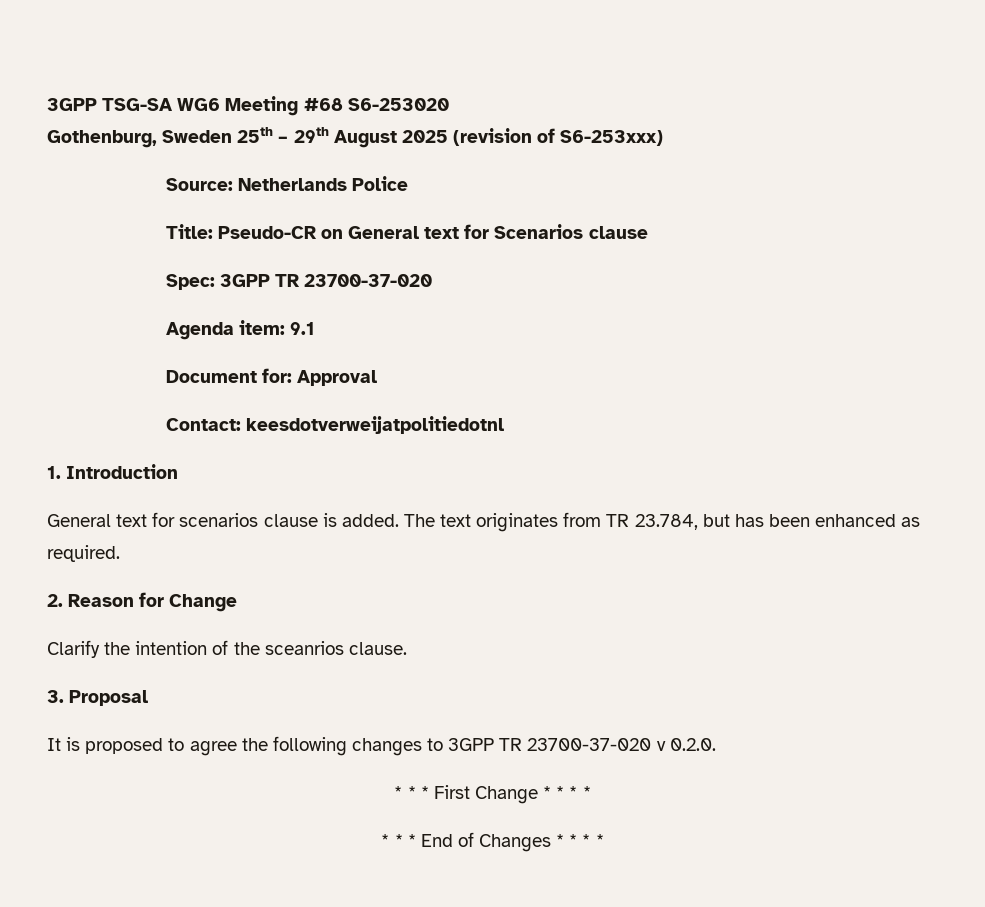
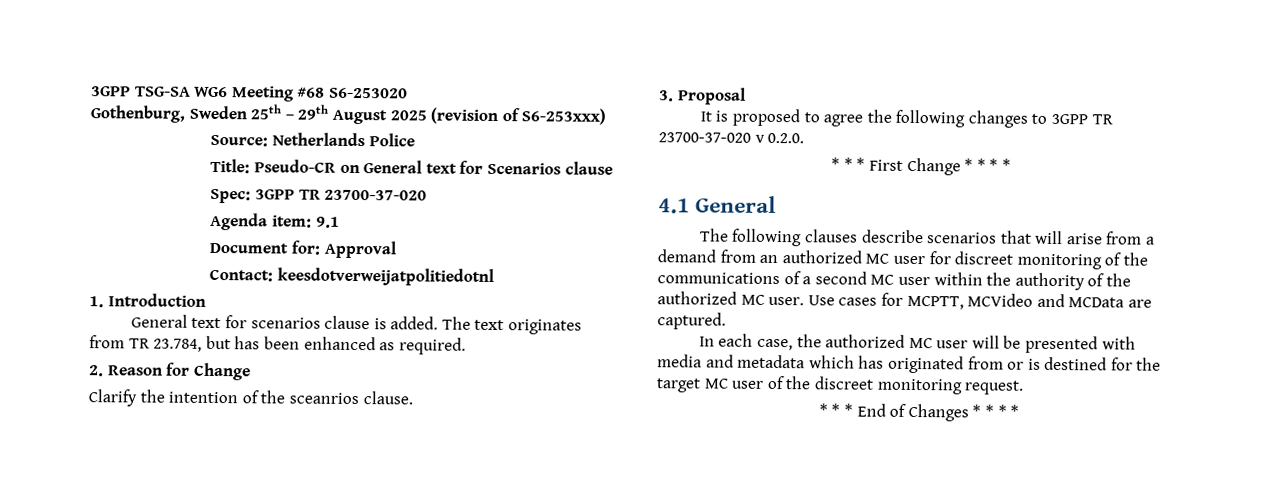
(591, 792) none -> [658,195,777,214] [699,228,1156,247] [657,249,1148,270] [657,271,1131,291] [657,291,1152,310] [657,312,726,330] [698,333,1136,354] [657,354,1162,374] [656,375,1025,395] // 4.1 General // The following clauses describe scenarios that will arise from a demand from an authorized MC user for discreet monitoring of the communications of a second MC user within the authority of the authorized MC user. Use cases for MCPTT, MCVideo and MCData are captured. // In each case, the authorized MC user will be presented with media and metadata which has originated from or is destined for the target MC user of the discreet monitoring request.

